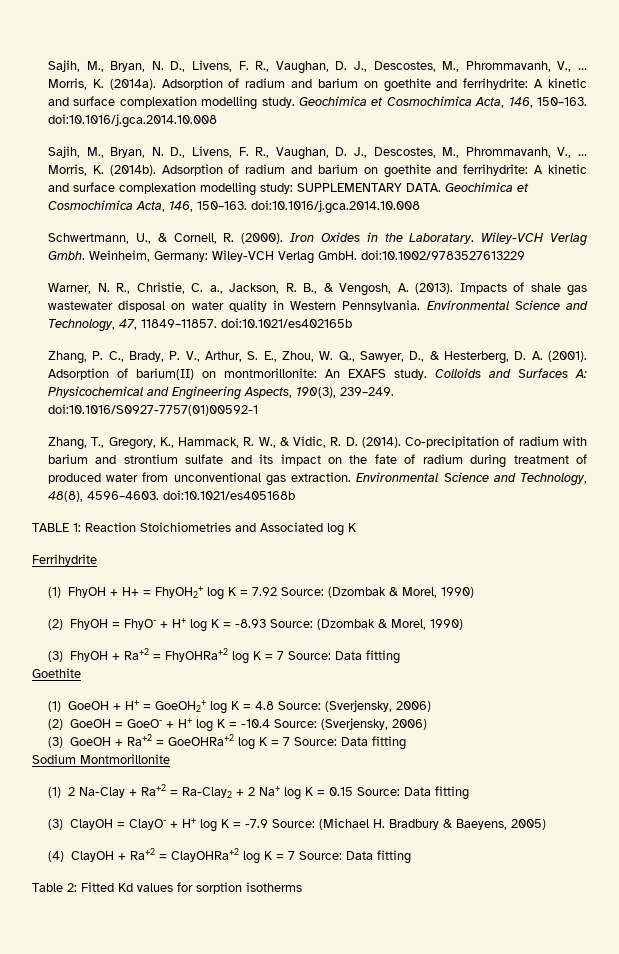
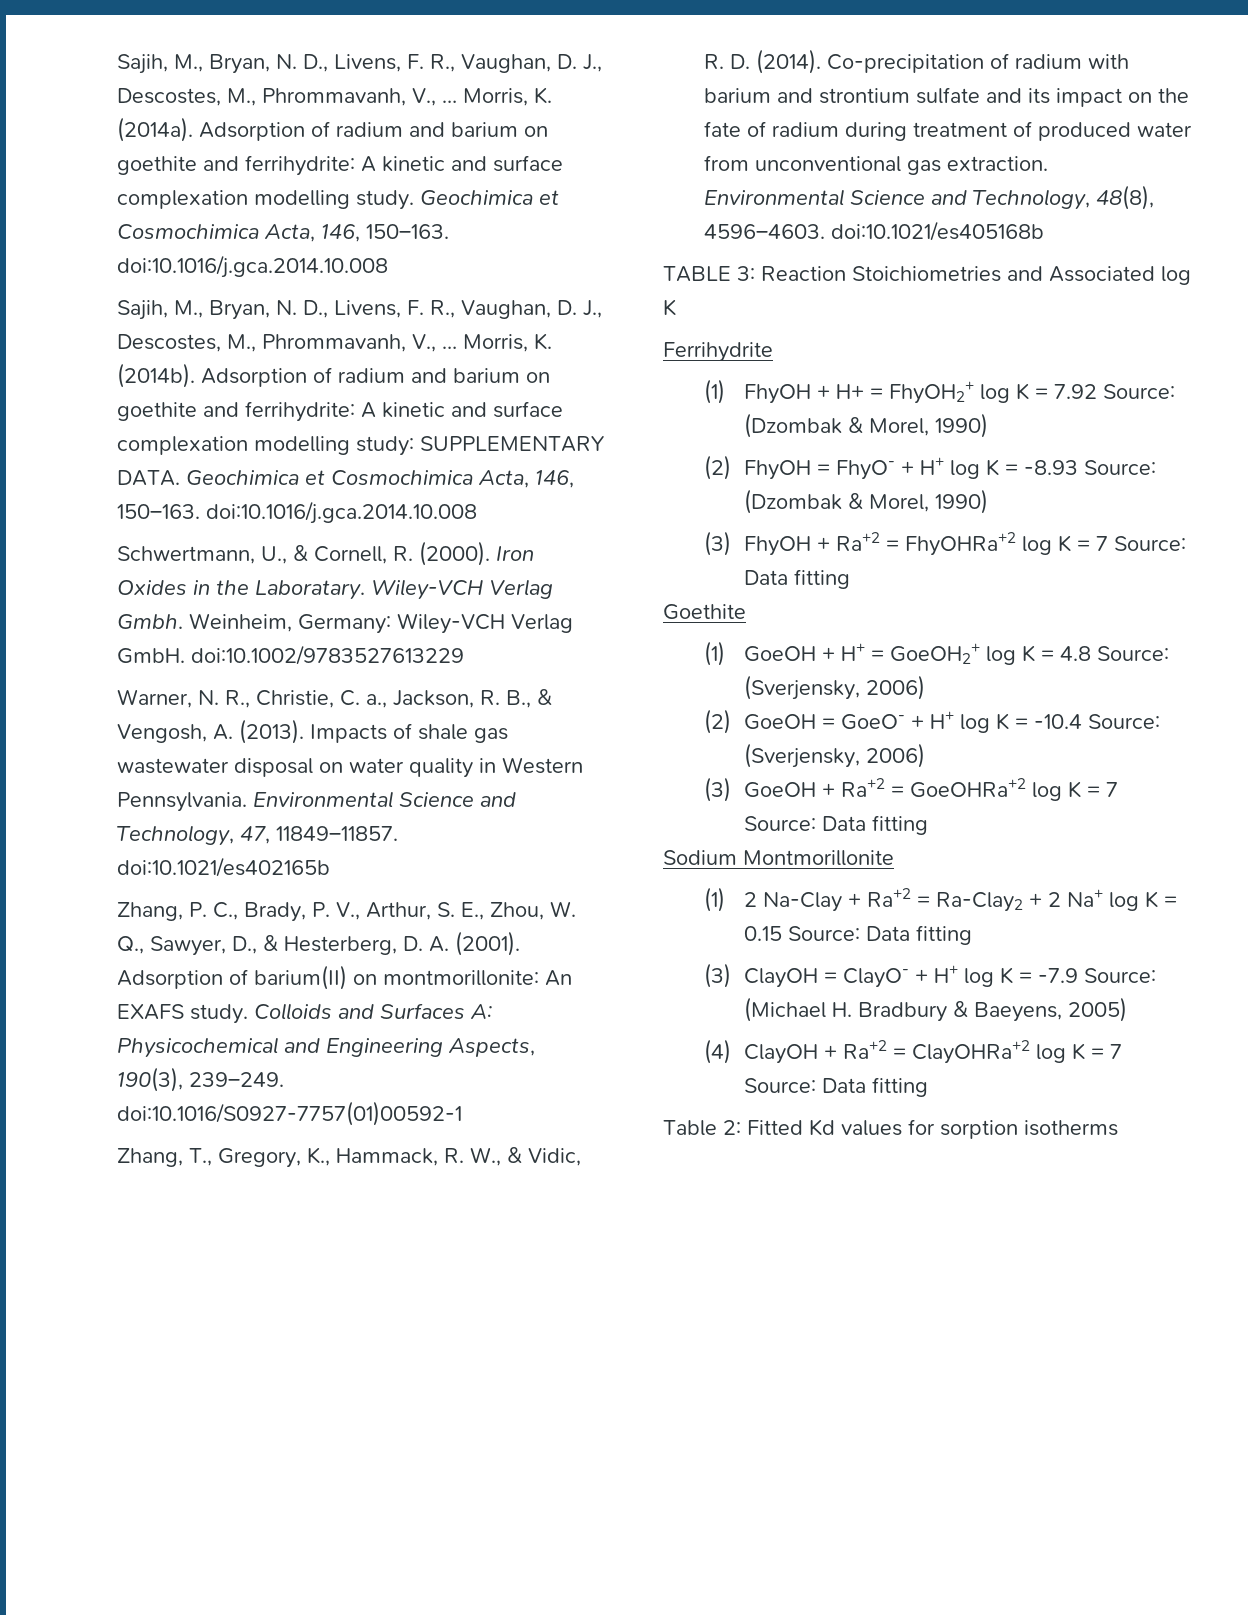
[73,523,81,532] 1: -> [737,266,755,281] 3:

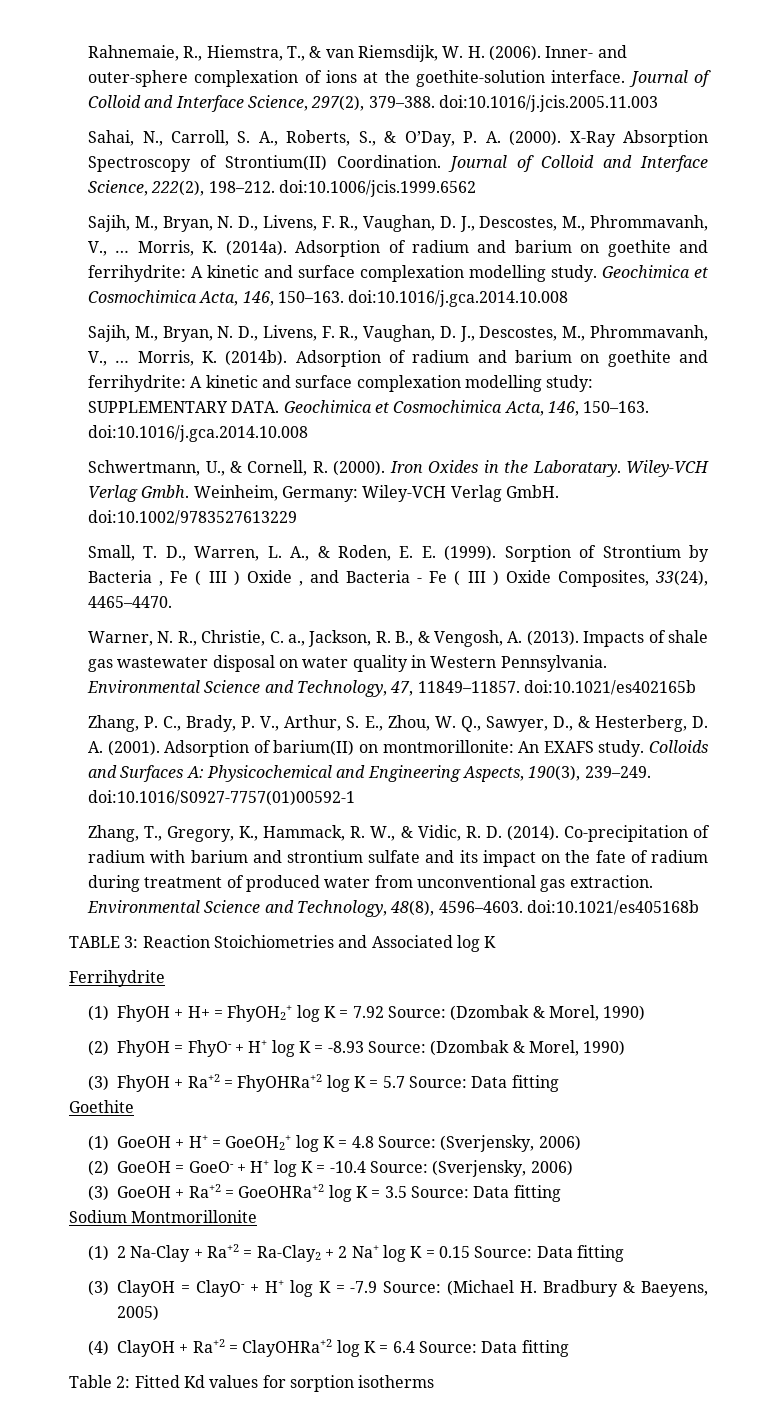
(116, 64) none -> [88,45,627,62] [88,70,712,87] [88,95,658,112] [88,130,708,147] [88,155,708,172] [88,180,477,197] Rahnemaie, R., Hiemstra, T., & van Riemsdijk, W. H. (2006). Inner- and outer-sphere complexation of ions at the goethite-solution interface. Journal of Colloid and Interface Science, 297(2), 379–388. doi:10.1016/j.jcis.2005.11.003 // Sahai, N., Carroll, S. A., Roberts, S., & O’Day, P. A. (2000). X-Ray Absorption Spectroscopy of Strontium(II) Coordination. Journal of Colloid and Interface Science, 222(2), 198–212. doi:10.1006/jcis.1999.6562 //
(464, 655) none -> [88,545,709,562] [88,570,709,587] [88,596,173,608] // Small, T. D., Warren, L. A., & Roden, E. E. (1999). Sorption of Strontium by Bacteria , Fe ( III ) Oxide , and Bacteria - Fe ( III ) Oxide Composites, 33(24), 4465–4470.
[1096,536,1109,551] 7 -> [382,1076,405,1088] 5.7
[1106,782,1119,797] 7 -> [384,1186,407,1198] 3.5
[1110,1044,1123,1059] 7 -> [392,1341,415,1353] 6.4

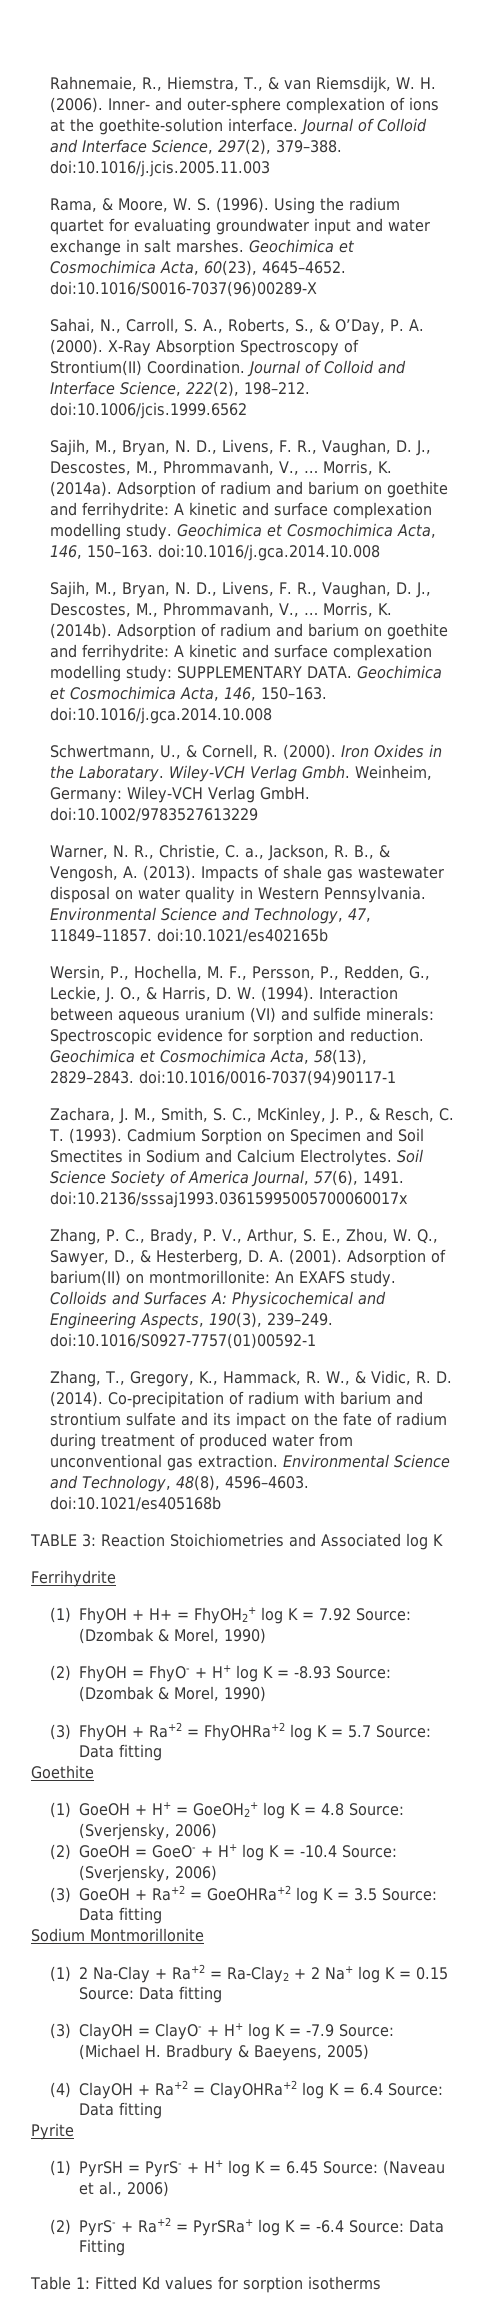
(658, 103) none -> [50,197,401,214] [50,218,431,235] [50,239,356,256] [50,260,347,276] [50,281,318,297] // Rama, & Moore, W. S. (1996). Using the radium quartet for evaluating groundwater input and water exchange in salt marshes. Geochimica et Cosmochimica Acta, 60(23), 4645–4652. doi:10.1016/S0016-7037(96)00289-X
[88,545,709,562] [88,570,709,587] [88,596,173,608] // Small, T. D., Warren, L. A., & Roden, E. E. (1999). Sorption of Strontium by Bacteria , Fe ( III ) Oxide , and Bacteria - Fe ( III ) Oxide Composites, 33(24), 4465–4470. -> (259, 814) none
(696, 687) none -> [50,965,431,980] [50,986,399,1003] [50,1007,435,1024] [50,1028,425,1045] [50,1049,368,1065] [50,1070,397,1086] [50,1107,455,1124] [49,1128,425,1145] [50,1149,424,1166] [50,1170,405,1187] [50,1191,409,1208] // Wersin, P., Hochella, M. F., Persson, P., Redden, G., Leckie, J. O., & Harris, D. W. (1994). Interaction between aqueous uranium (VI) and sulfide minerals: Spectroscopic evidence for sorption and reduction. Geochimica et Cosmochimica Acta, 58(13), 2829–2843. doi:10.1016/0016-7037(94)90117-1 // Zachara, J. M., Smith, S. C., McKinley, J. P., & Resch, C. T. (1993). Cadmium Sorption on Specimen and Soil Smectites in Sodium and Calcium Electrolytes. Soil Science Society of America Journal, 57(6), 1491. doi:10.2136/sssaj1993.03615995005700060017x
(569, 1348) none -> [31,2123,74,2140] [50,2160,446,2177] [79,2181,170,2197] [50,2217,445,2236] [79,2239,126,2256] // Pyrite // (1) PyrSH = PyrS- + H+ log K = 6.45 Source: (Naveau et al., 2006) // (2) PyrS- + Ra+2 = PyrSRa+ log K = -6.4 Source: Data Fitting
[116,1376,131,1388] 2: -> [75,2277,90,2289] 1:

